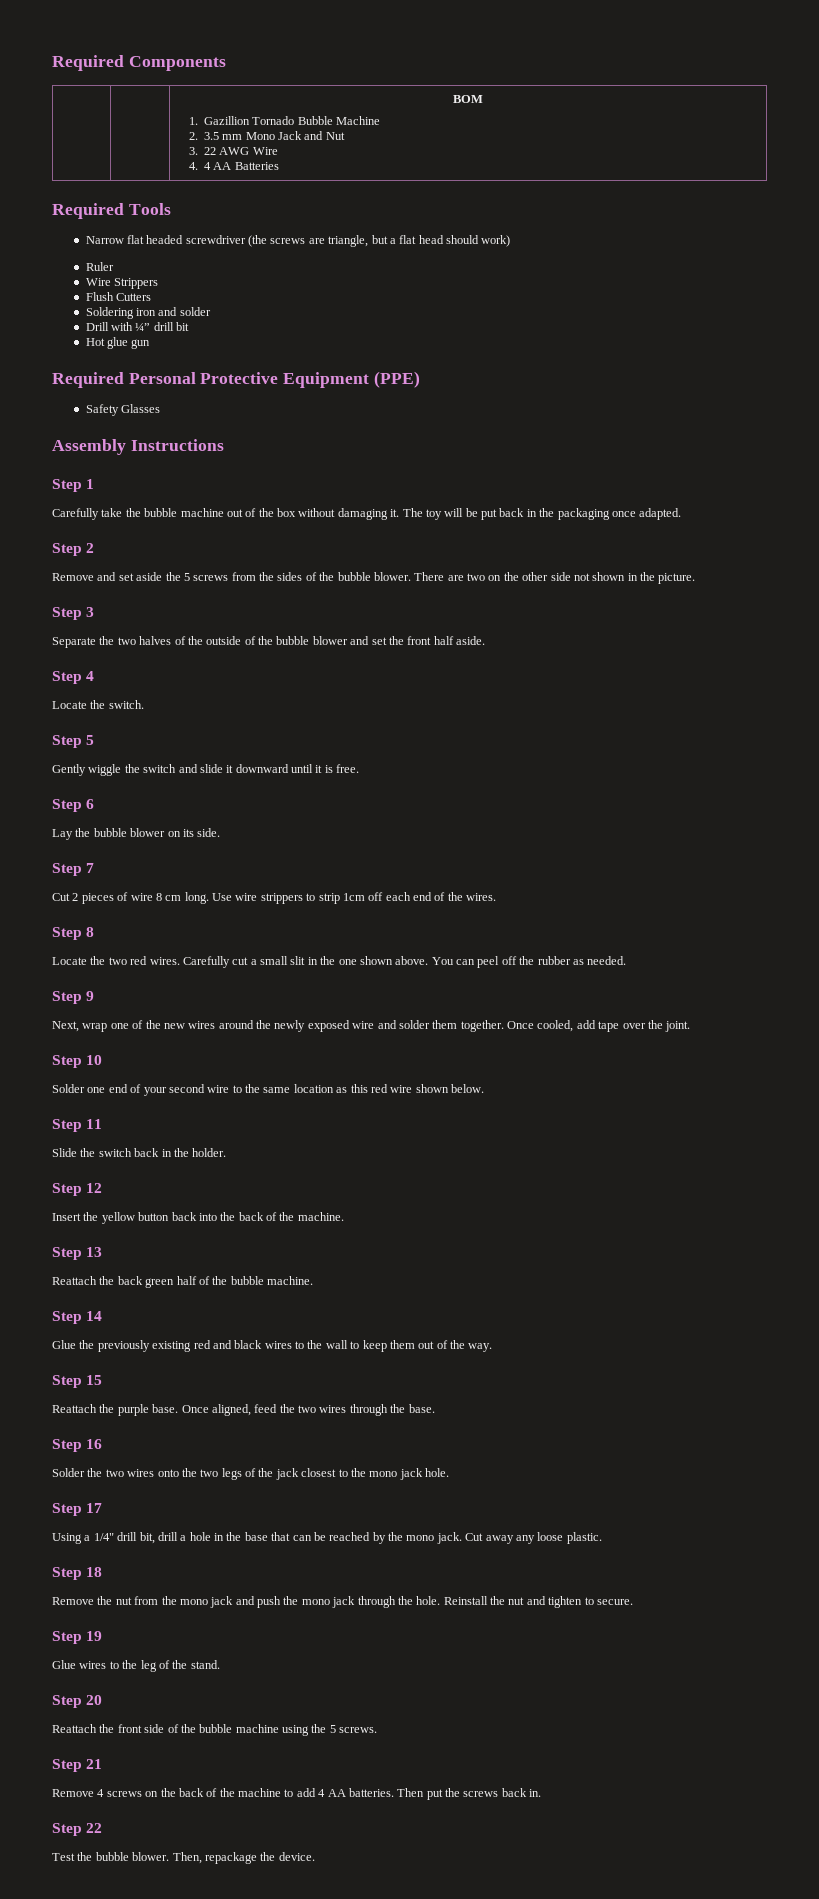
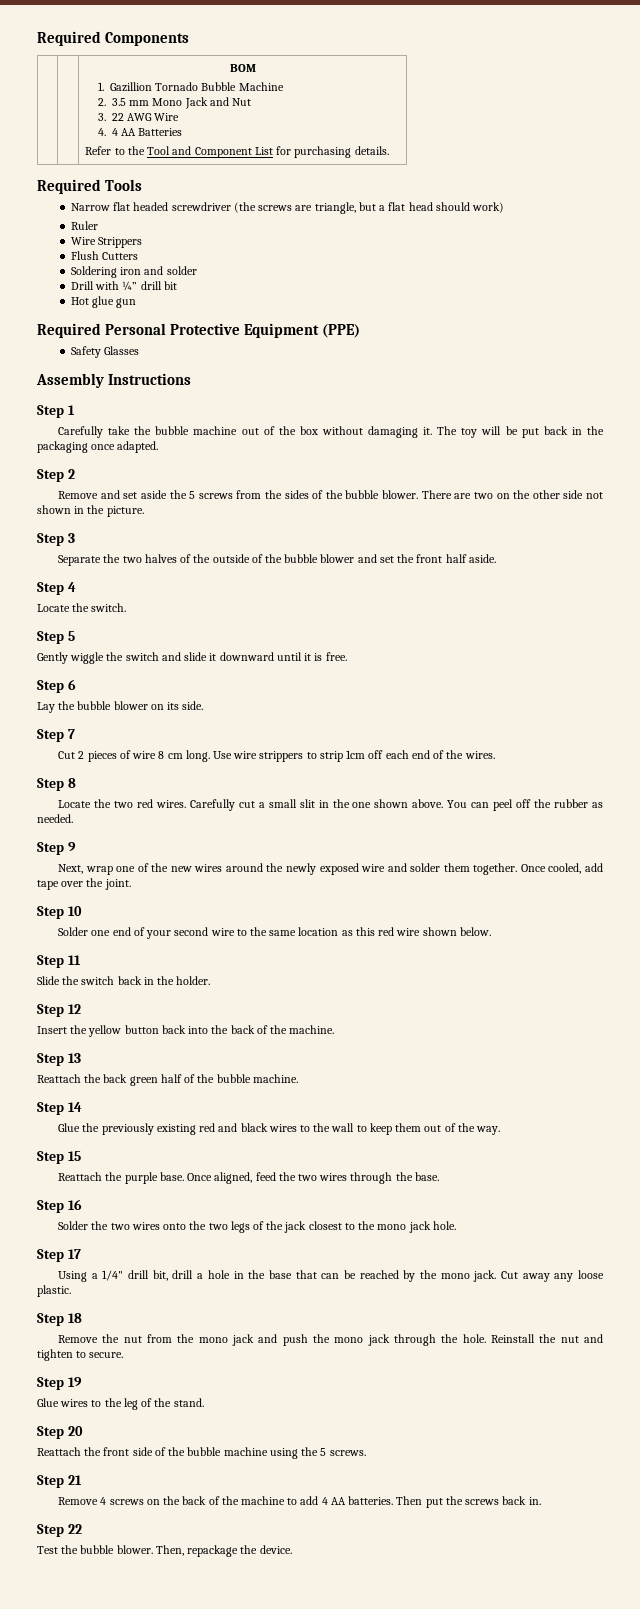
(279, 166) none -> [85,146,389,158] // Refer to the Tool and Component List for purchasing details.

